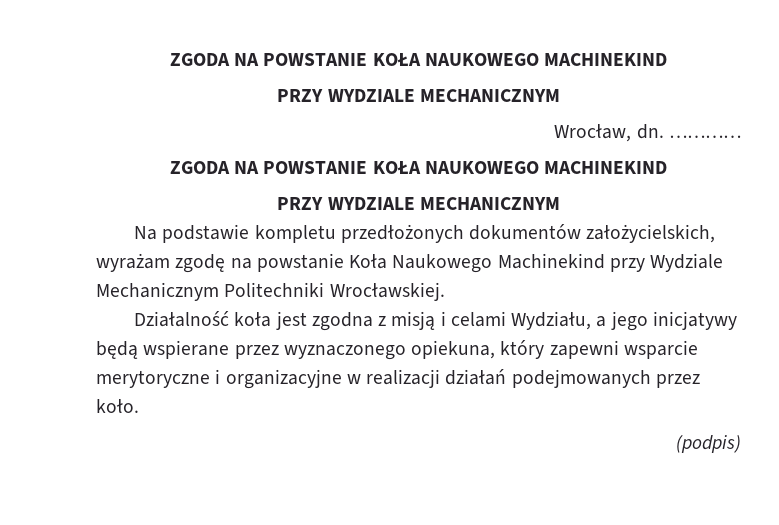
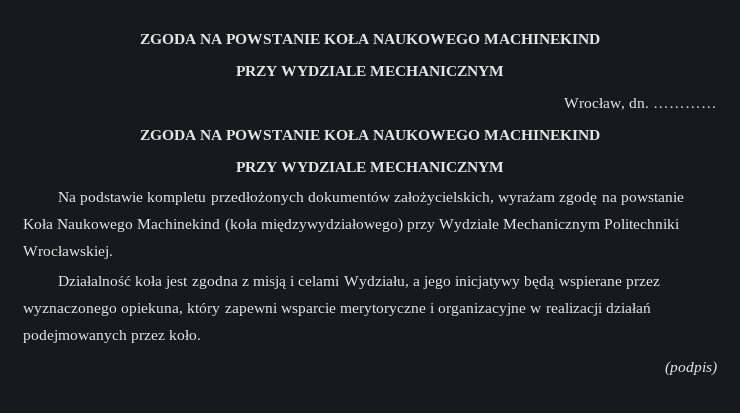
(605, 261) none -> [224,218,403,233] (koła międzywydziałowego)

